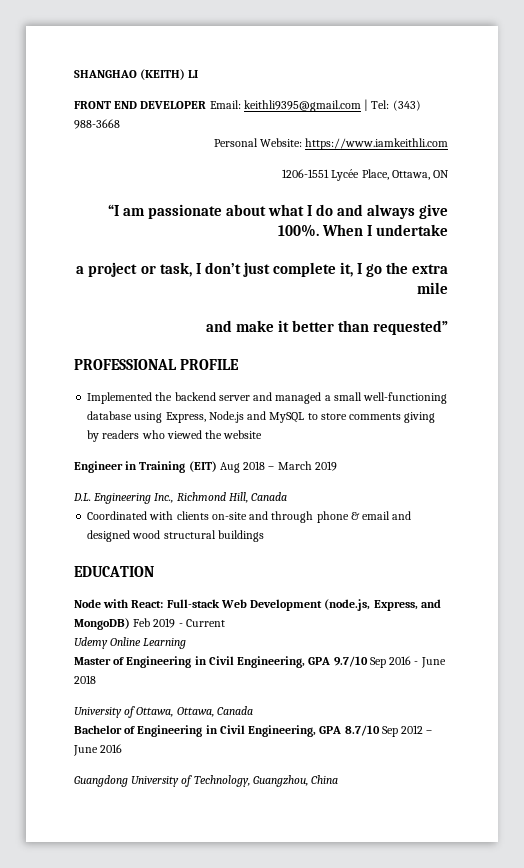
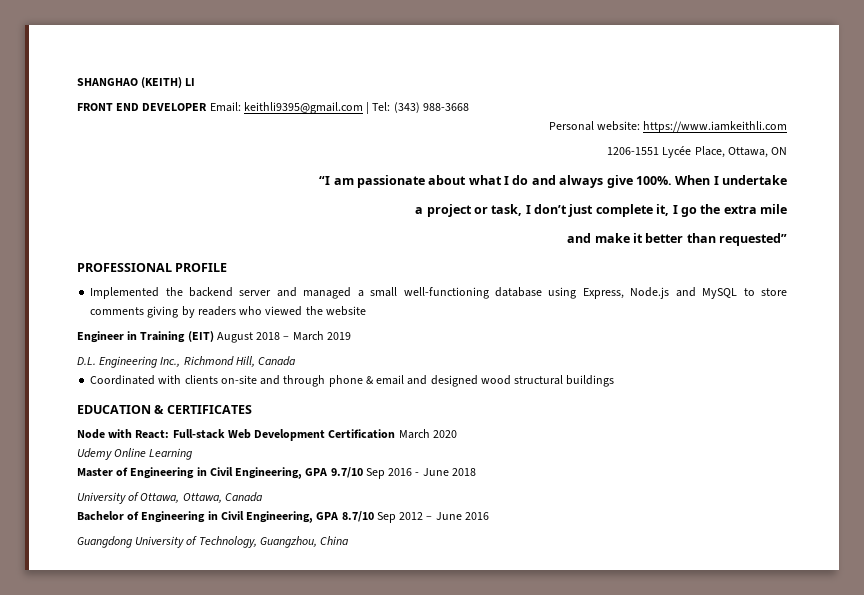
[259,138,302,147] Website: -> [596,121,640,131] website:
[219,462,240,473] Aug -> [216,332,253,343] August
(154, 571) none -> [154,405,252,414] & CERTIFICATES
[324,599,441,611] [74,618,225,630] (node.js, Express, and MongoDB) Feb 2019 - Current -> [328,429,457,439] Certification March 2020

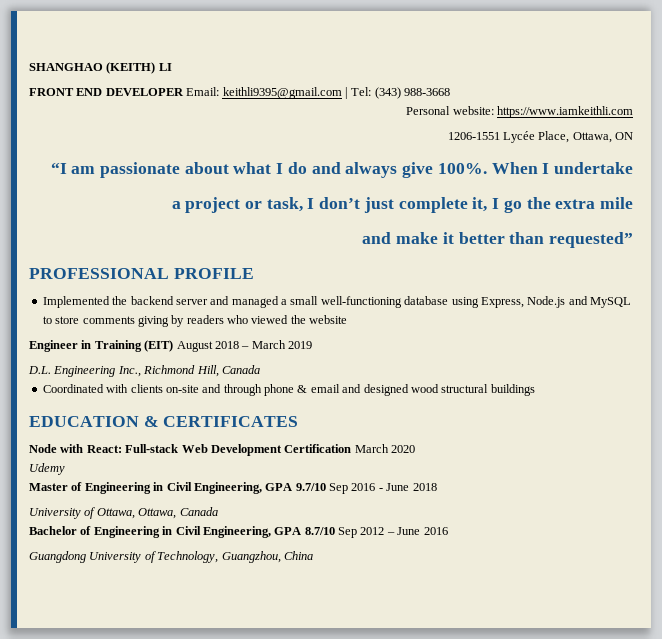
[114,448,193,460] Online Learning -> (65, 469) none

